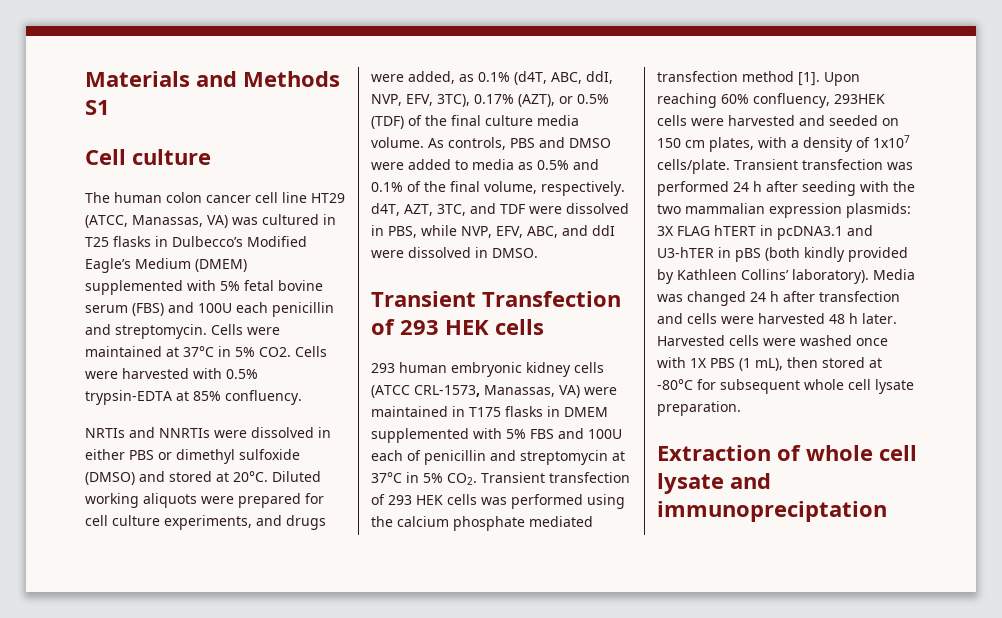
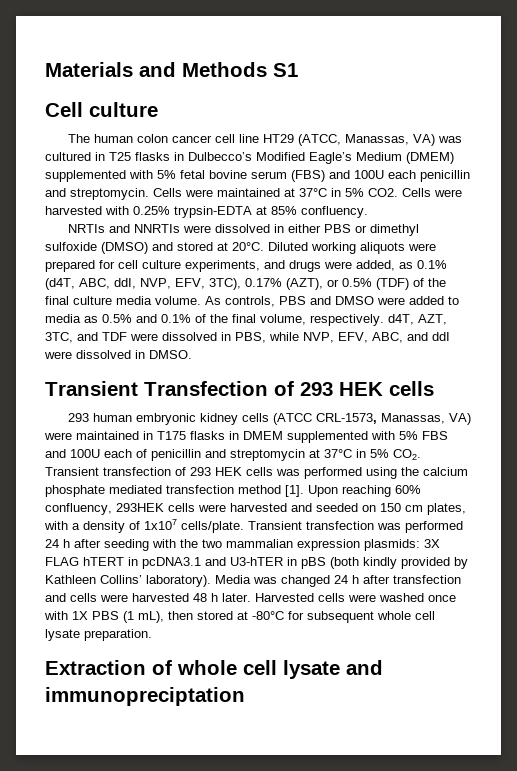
[226,369,258,379] 0.5% -> [133,206,170,215] 0.25%

